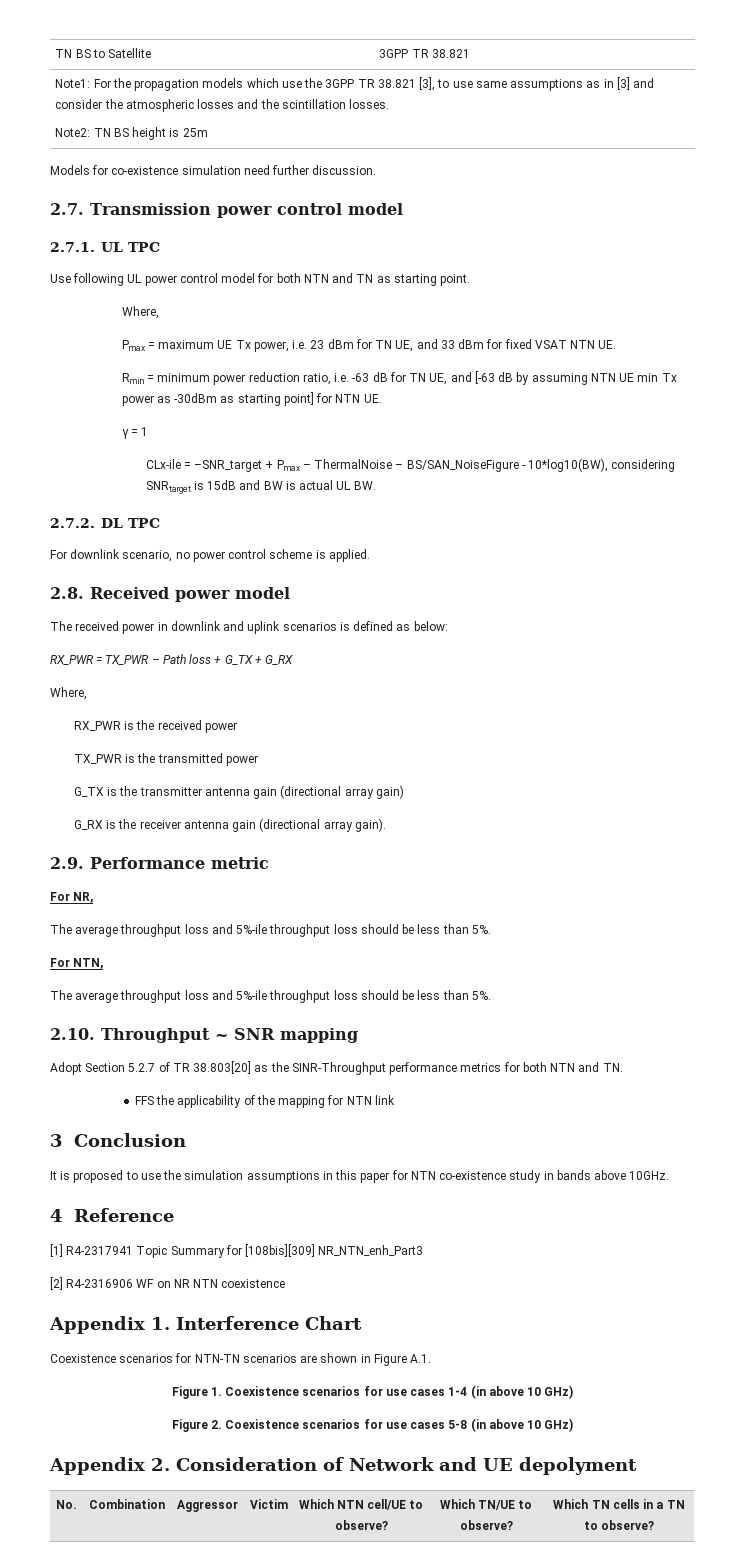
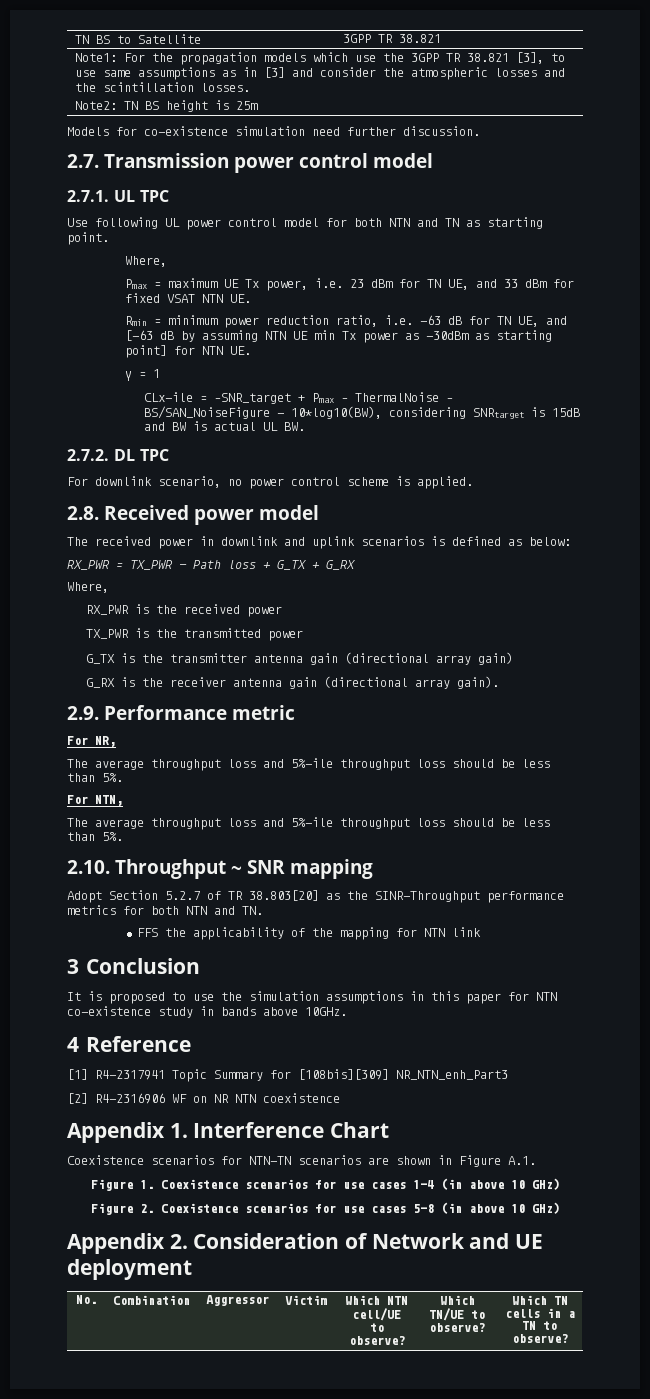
[519,1457,637,1475] depolyment -> [67,1259,192,1280] deployment

